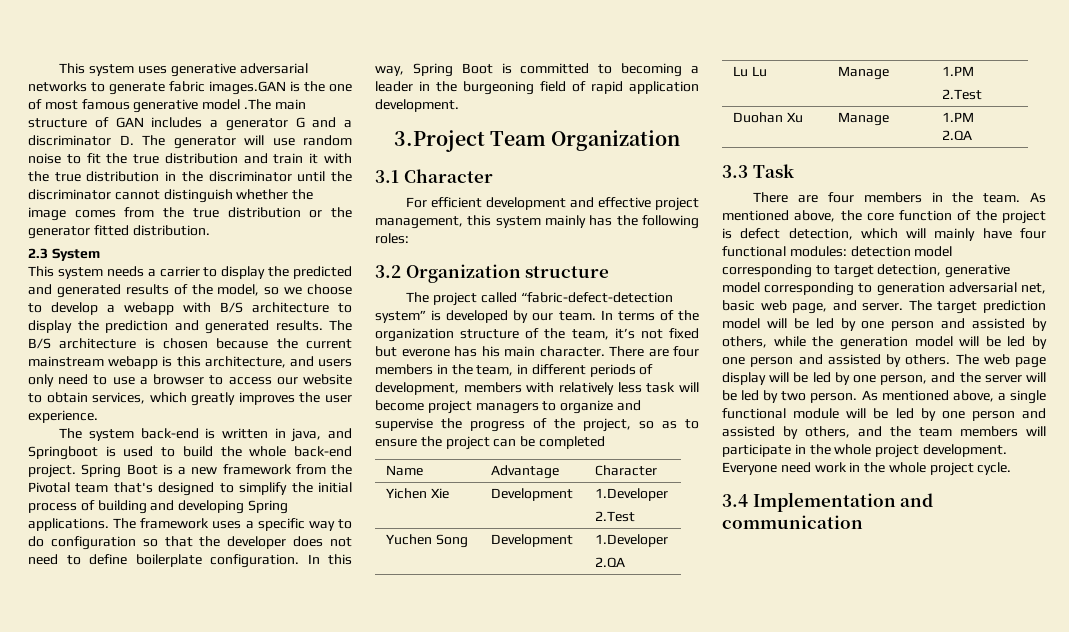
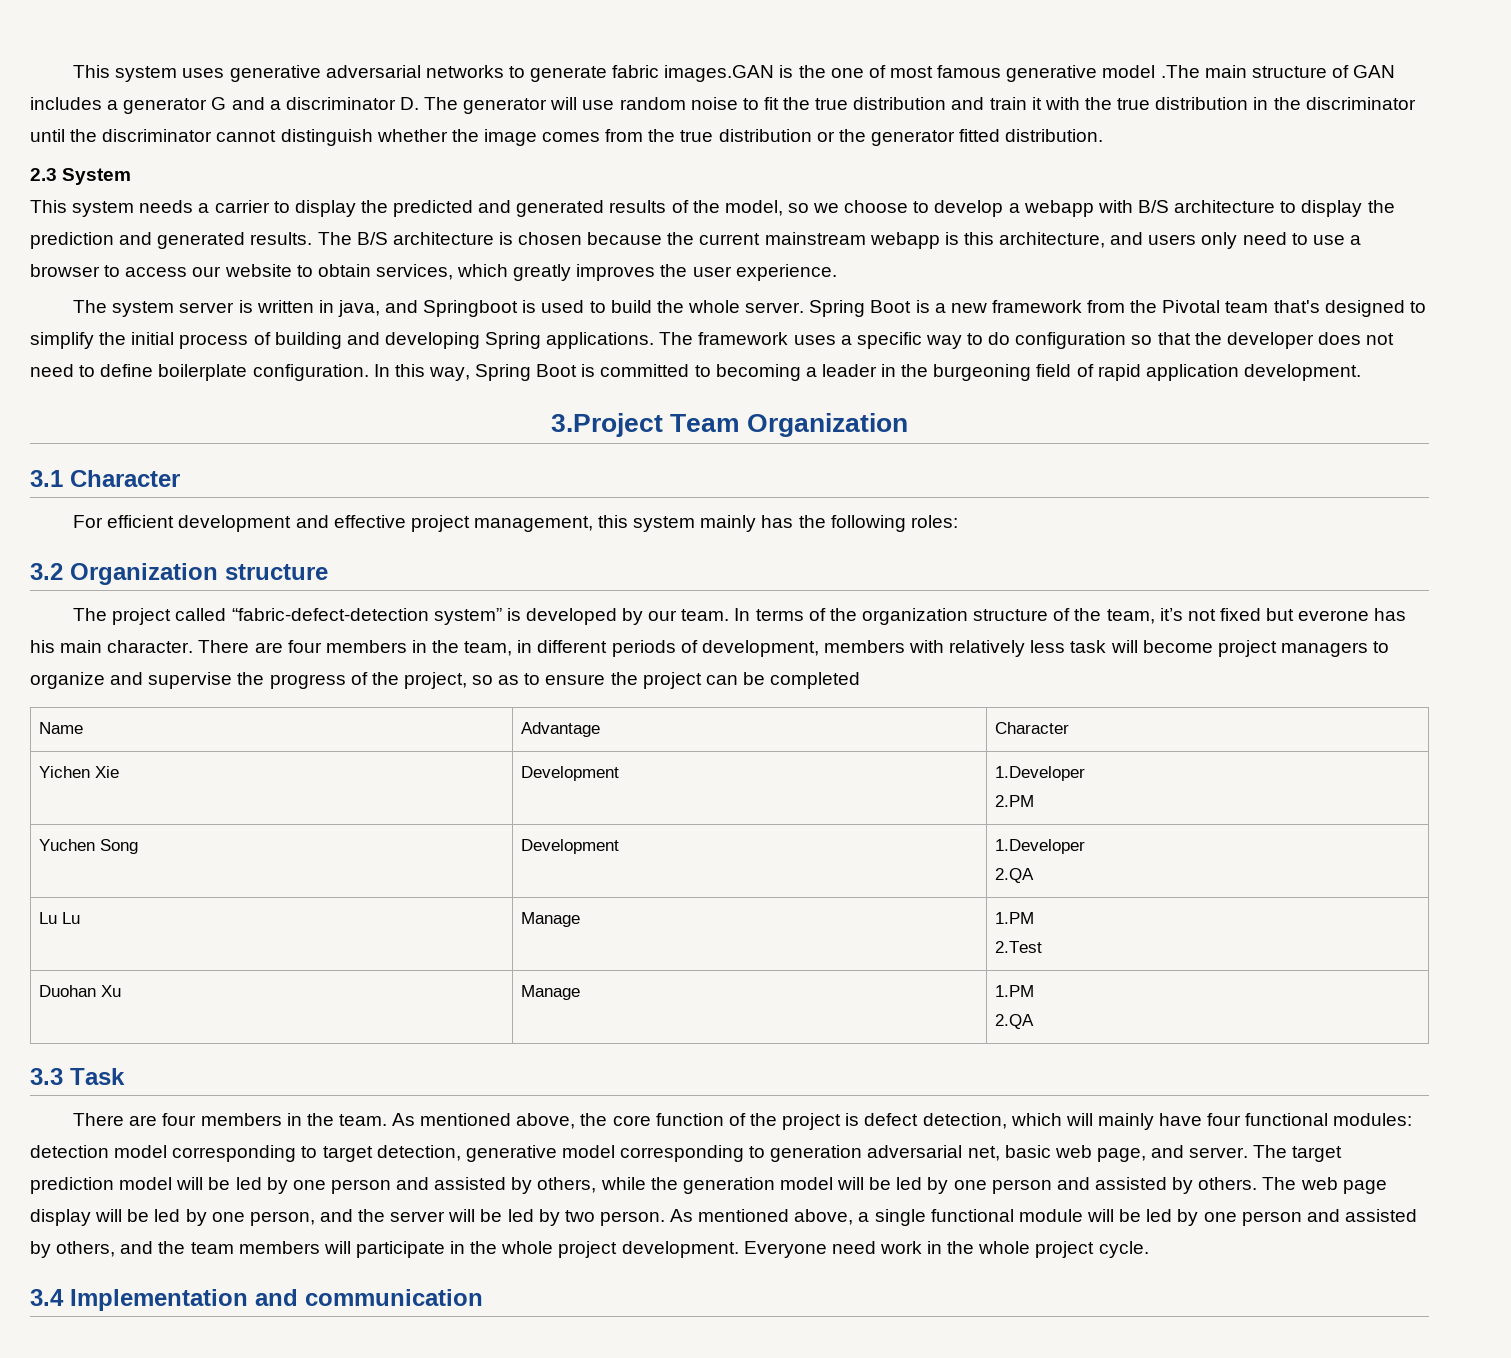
[140,428,199,439] back-end -> [179,302,235,313] server
[294,446,353,457] [28,464,76,478] back-end project. -> [745,302,805,313] server.
[594,511,635,522] 2.Test -> [994,795,1034,807] 2.PM

